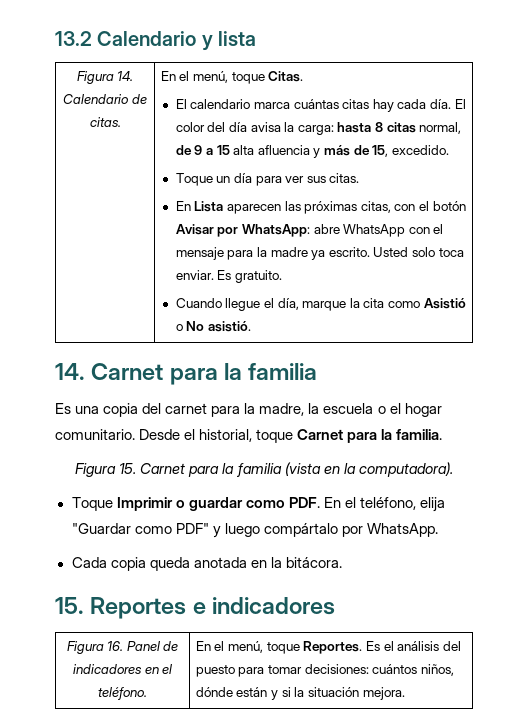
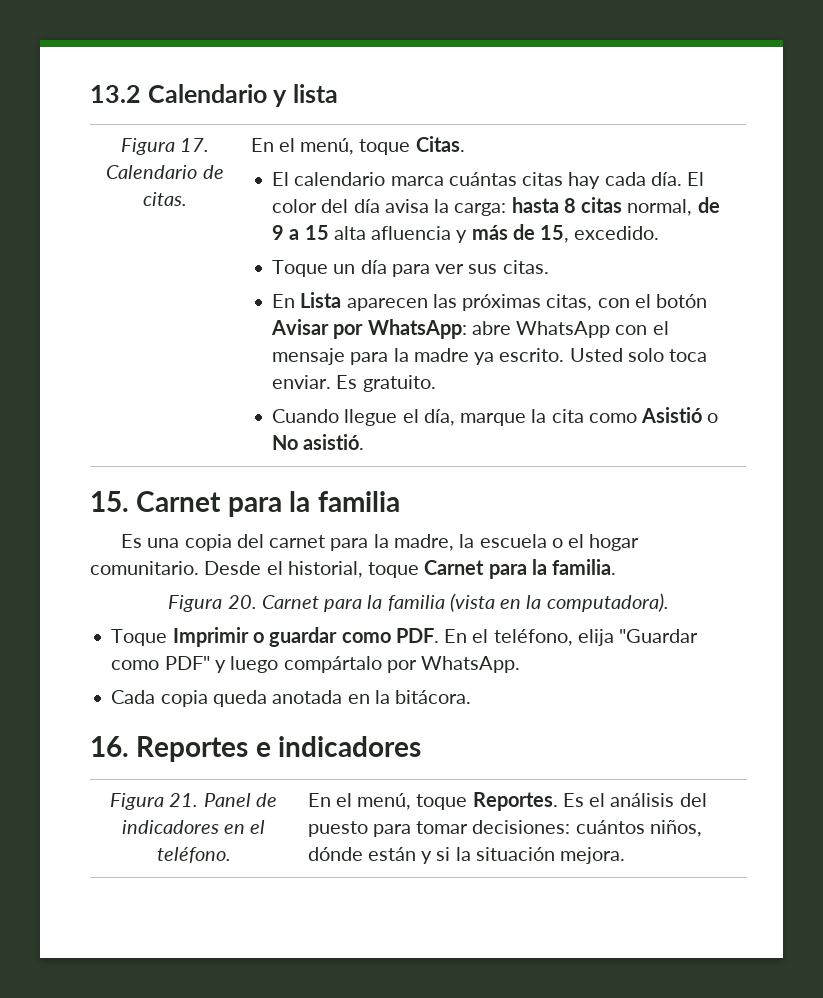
[117,71,134,81] 14. -> [180,138,210,152] 17.
[55,363,85,380] 14. -> [90,491,129,512] 15.
[119,463,137,474] 15. -> [227,595,257,609] 20.
[55,597,84,614] 15. -> [90,736,129,757] 16.
[107,641,124,651] 16. -> [169,793,199,807] 21.

